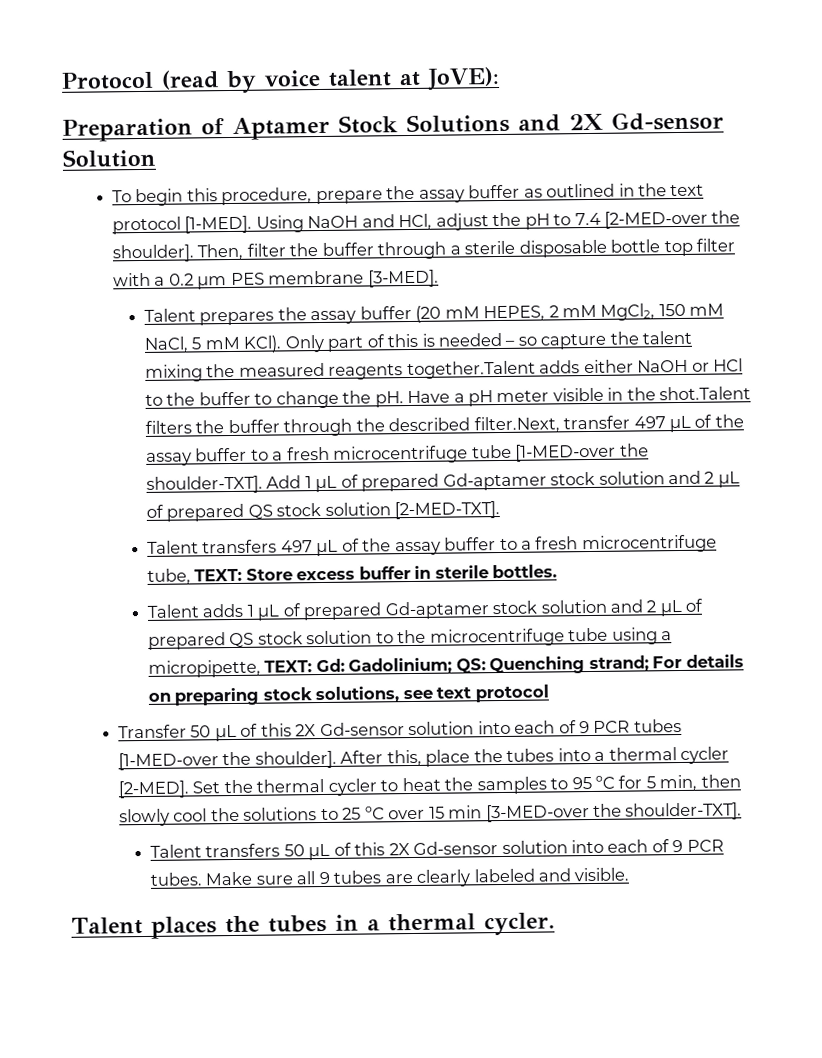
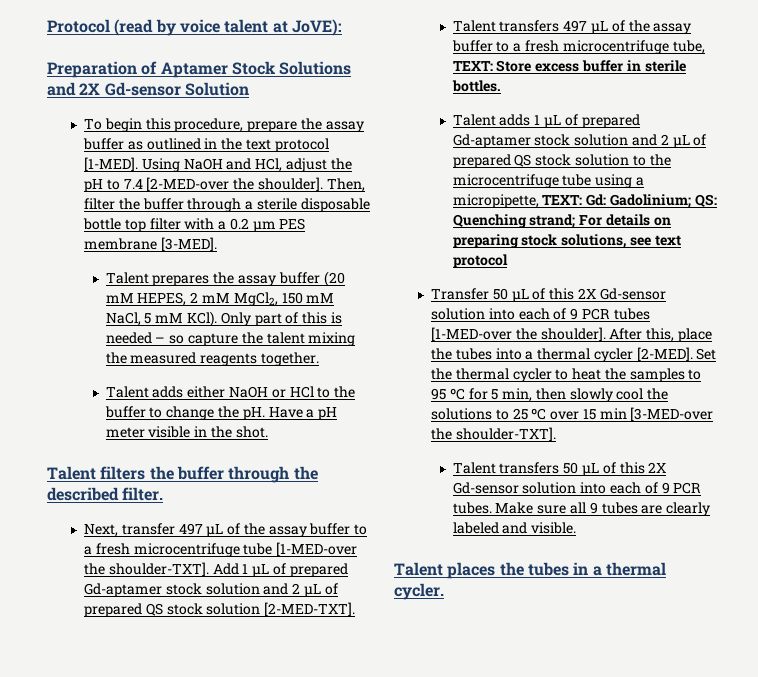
[406,360,536,380] together.Talent -> [260,352,319,366] [105,386,149,398] together. // Talent
[659,386,752,401] shot.Talent -> [235,426,268,438] [47,466,96,480] shot. // Talent
[473,416,560,434] filter.Next, -> [122,487,164,501] [84,524,119,537] filter. // Next,

